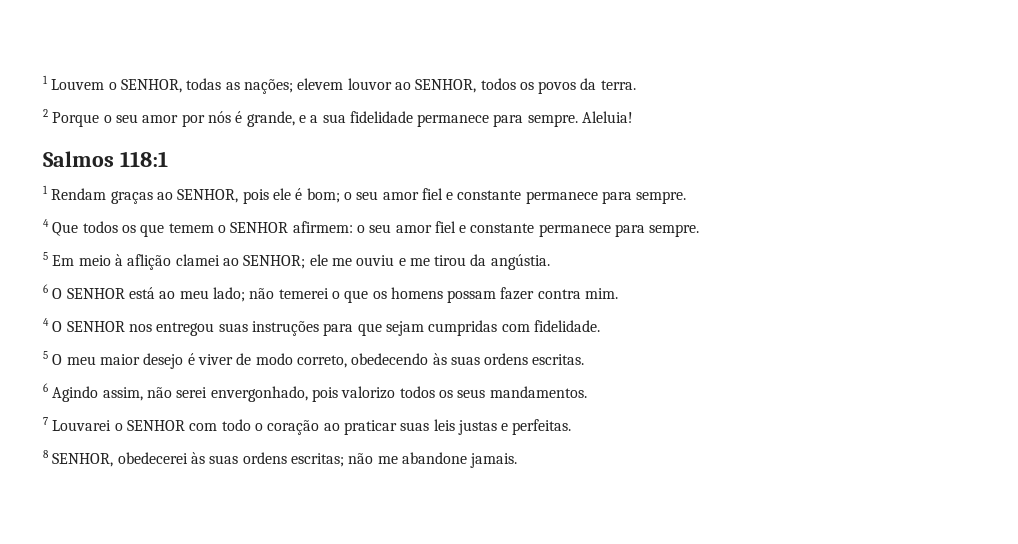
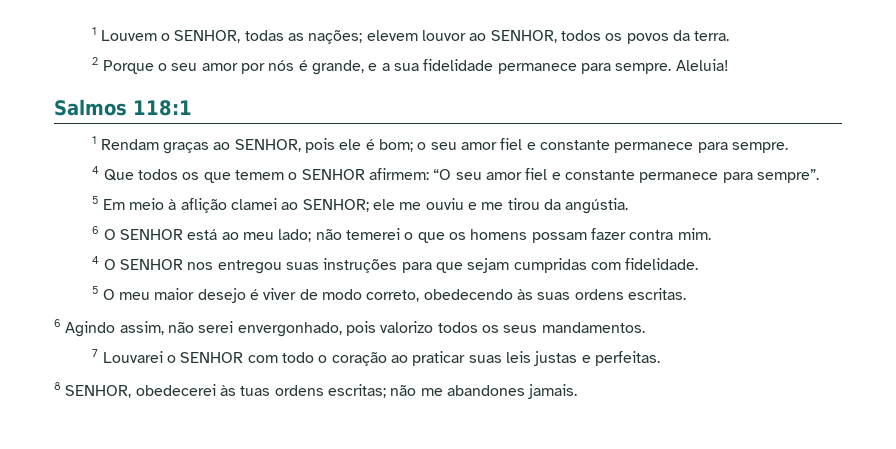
[356,221,700,237] o seu amor fiel e constante permanece para sempre. -> [433,168,819,183] “O seu amor fiel e constante permanece para sempre”.
[209,455,239,464] suas -> [240,386,271,396] tuas
[401,452,467,464] abandone -> [446,385,525,396] abandones

